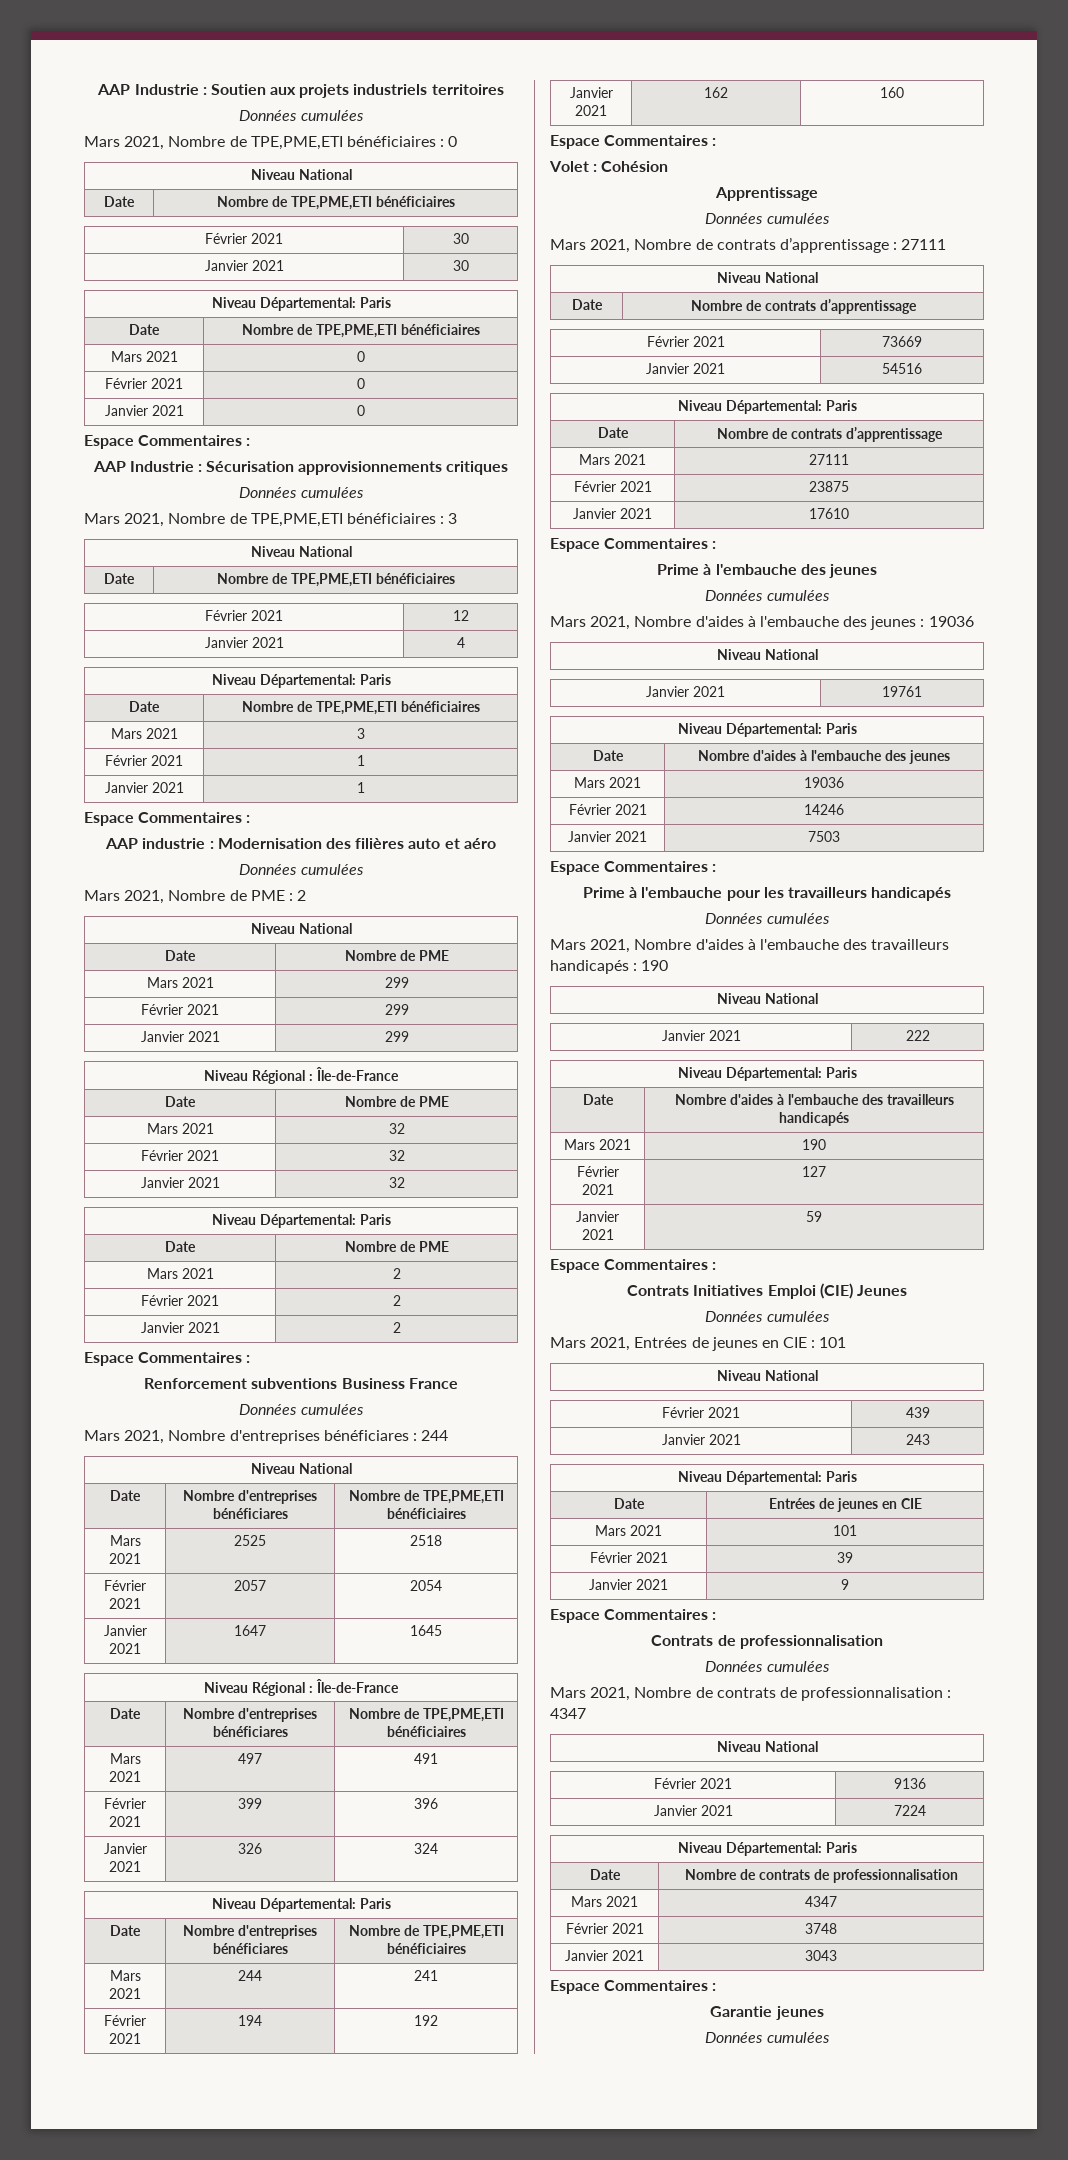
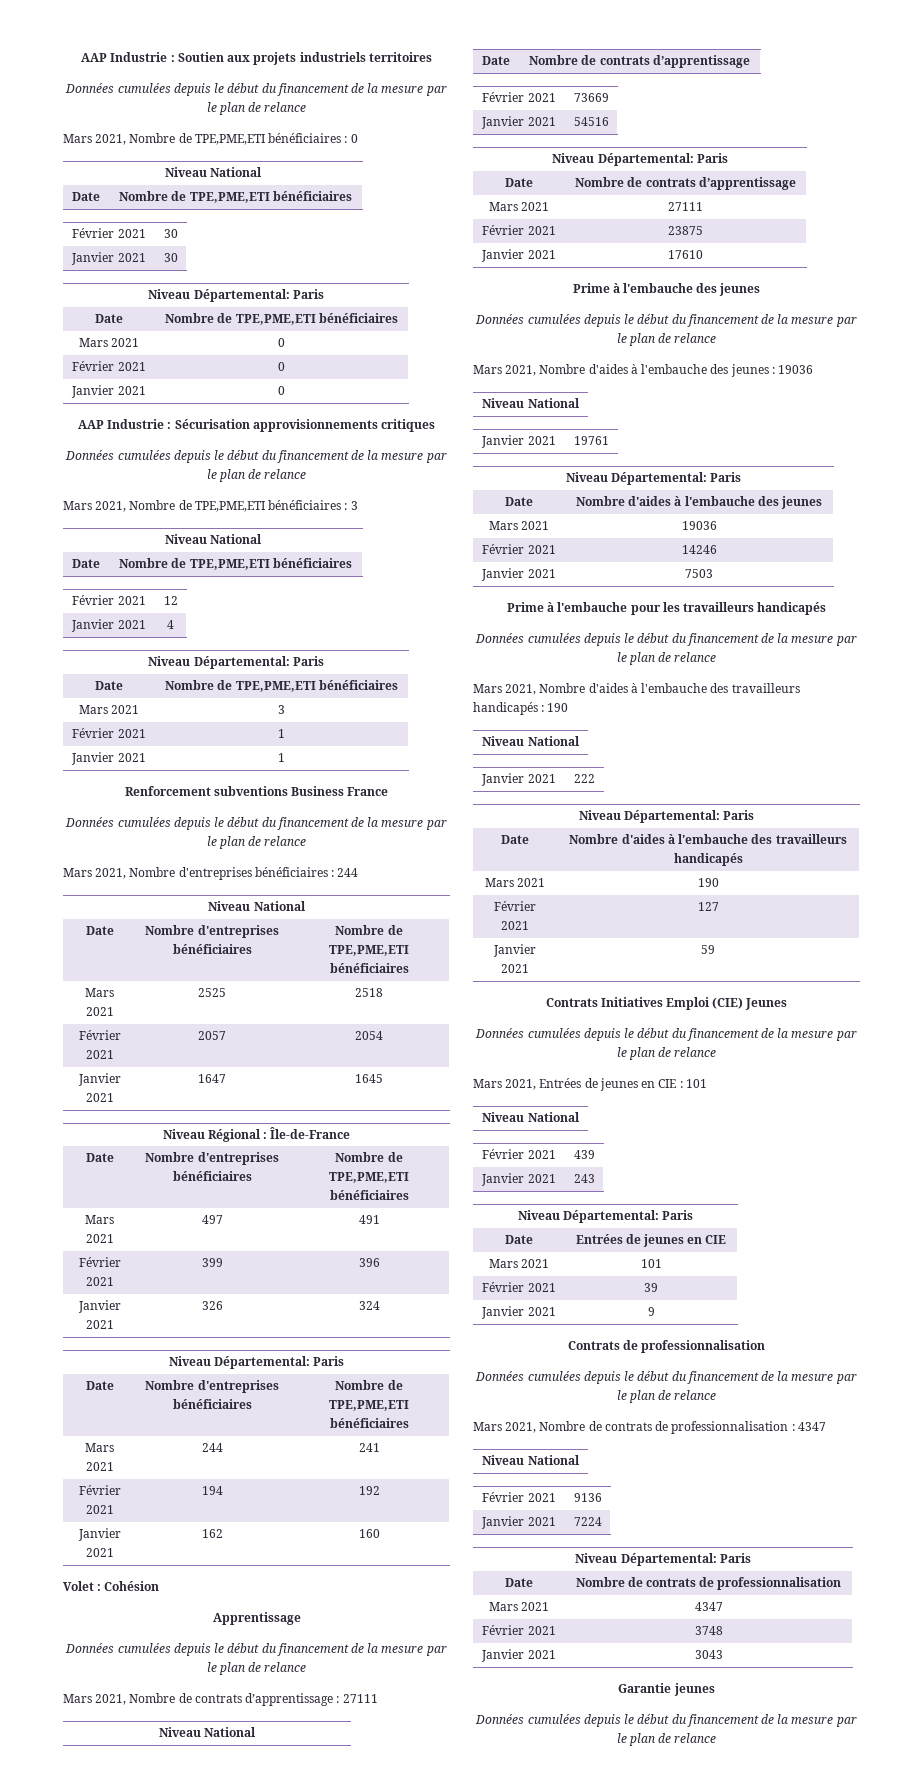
(364, 115) none -> [173,83,447,96] [206,102,307,115] depuis le début du financement de la mesure par le plan de relance
[84,435,251,449] // Espace Commentaires : -> (285, 390) none
(364, 492) none -> [173,450,447,463] [206,469,307,482] depuis le début du financement de la mesure par le plan de relance
[84,812,251,826] [105,838,496,849] [239,864,364,875] [84,890,307,904] [250,923,352,934] [165,950,196,961] [344,950,449,961] [146,977,214,988] [384,977,409,988] [141,1004,219,1015] [384,1004,409,1015] [140,1031,220,1042] [384,1031,409,1042] [204,1067,399,1084] [165,1096,196,1107] [344,1096,449,1107] [146,1123,214,1134] [388,1123,405,1134] [141,1150,219,1161] [388,1150,405,1161] [140,1177,220,1188] [388,1177,405,1188] [211,1214,391,1228] [165,1241,196,1252] [344,1241,449,1252] [146,1268,214,1279] [392,1268,401,1279] [141,1295,219,1306] [392,1295,401,1306] [140,1322,220,1333] [392,1322,401,1333] [84,1352,251,1366] // Espace Commentaires : // AAP industrie : Modernisation des filières auto et aéro // Données cumulées // Mars 2021, Nombre de PME : 2 // Niveau National // Date | Nombre de PME // Mars 2021 | 299 // Février 2021 | 299 // Janvier 2021 | 299 // Niveau Régional : Île-de-France // Date | Nombre de PME // Mars 2021 | 32 // Février 2021 | 32 // Janvier 2021 | 32 // Niveau Départemental: Paris // Date | Nombre de PME // Mars 2021 | 2 // Février 2021 | 2 // Janvier 2021 | 2 // Espace Commentaires : -> (285, 757) none
(364, 1409) none -> [173,817,447,830] [206,836,307,849] depuis le début du financement de la mesure par le plan de relance
[323,1430,409,1441] bénéficiares -> [254,867,328,877] bénéficiaires
[212,1508,288,1519] bénéficiares -> [172,944,252,954] bénéficiaires
[212,1726,288,1737] bénéficiares -> [172,1171,252,1181] bénéficiaires
[212,1943,288,1954] bénéficiares -> [172,1399,252,1409] bénéficiaires
[550,135,717,149] // Espace Commentaires : -> (380, 1533) none
(830, 218) none -> [173,1643,447,1656] [206,1662,307,1675] depuis le début du financement de la mesure par le plan de relance
[550,538,717,552] // Espace Commentaires : -> (703, 254) none
(830, 595) none -> [583,314,857,327] [616,333,717,346] depuis le début du financement de la mesure par le plan de relance
[550,861,717,875] // Espace Commentaires : -> (713, 573) none
(830, 918) none -> [583,633,857,646] [616,652,717,665] depuis le début du financement de la mesure par le plan de relance
[550,1259,717,1273] // Espace Commentaires : -> (715, 949) none
(830, 1316) none -> [583,1028,857,1041] [616,1047,717,1060] depuis le début du financement de la mesure par le plan de relance
[550,1609,717,1623] // Espace Commentaires : -> (655, 1311) none
(830, 1666) none -> [583,1371,857,1384] [616,1390,717,1403] depuis le début du financement de la mesure par le plan de relance
[550,1980,717,1994] // Espace Commentaires : -> (723, 1654) none
(830, 2037) none -> [583,1714,857,1727] [616,1733,717,1746] depuis le début du financement de la mesure par le plan de relance

